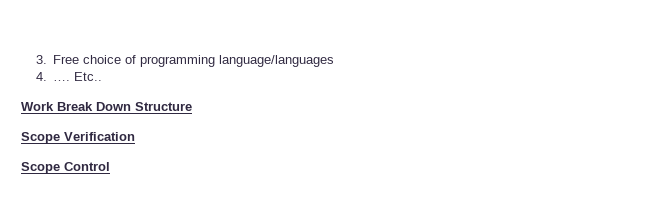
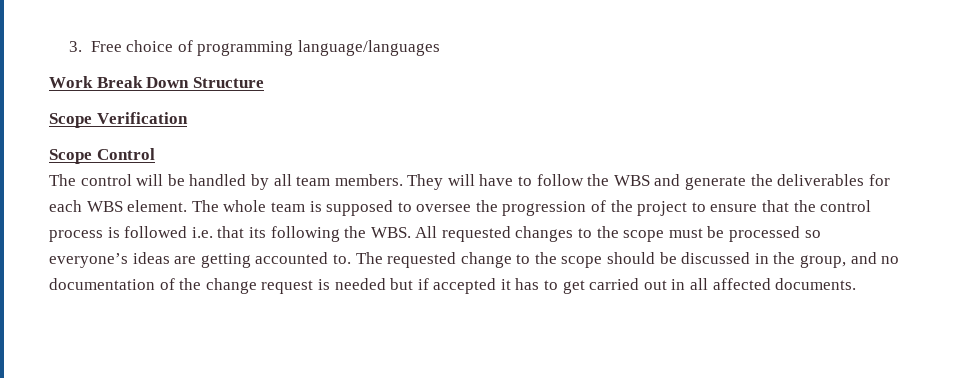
[35,72,103,81] // 4. …. Etc.. -> (440, 48) none
(110, 166) none -> [49,174,890,190] [49,200,872,216] [49,226,821,242] [49,252,900,268] [49,278,857,294] // The control will be handled by all team members. They will have to follow the WBS and generate the deliverables for each WBS element. The whole team is supposed to oversee the progression of the project to ensure that the control process is followed i.e. that its following the WBS. All requested changes to the scope must be processed so everyone’s ideas are getting accounted to. The requested change to the scope should be discussed in the group, and no documentation of the change request is needed but if accepted it has to get carried out in all affected documents.

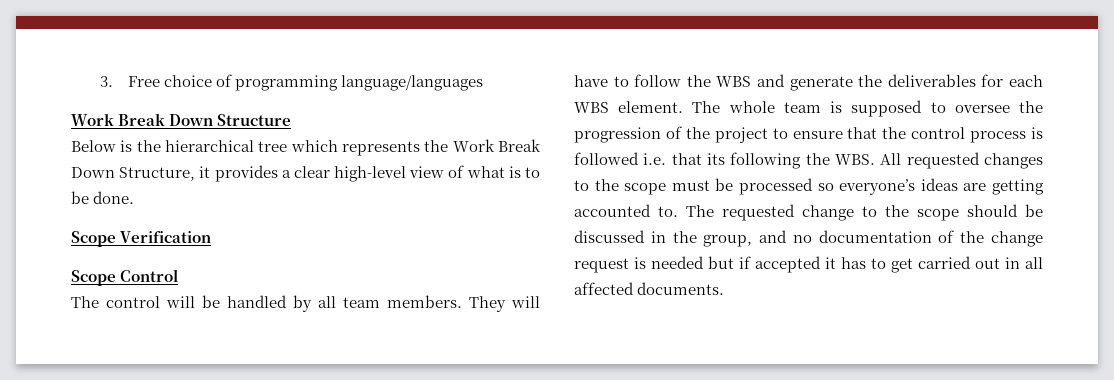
(264, 82) none -> [71,139,541,156] [71,165,540,182] [71,191,135,204] // Below is the hierarchical tree which represents the Work Break Down Structure, it provides a clear high-level view of what is to be done.

